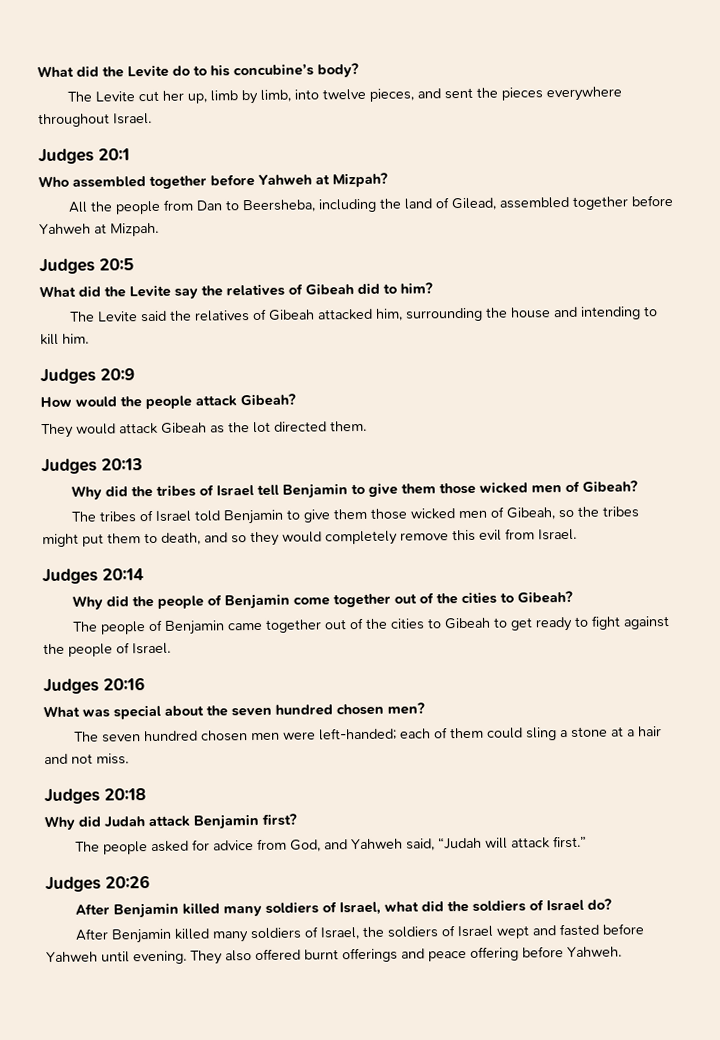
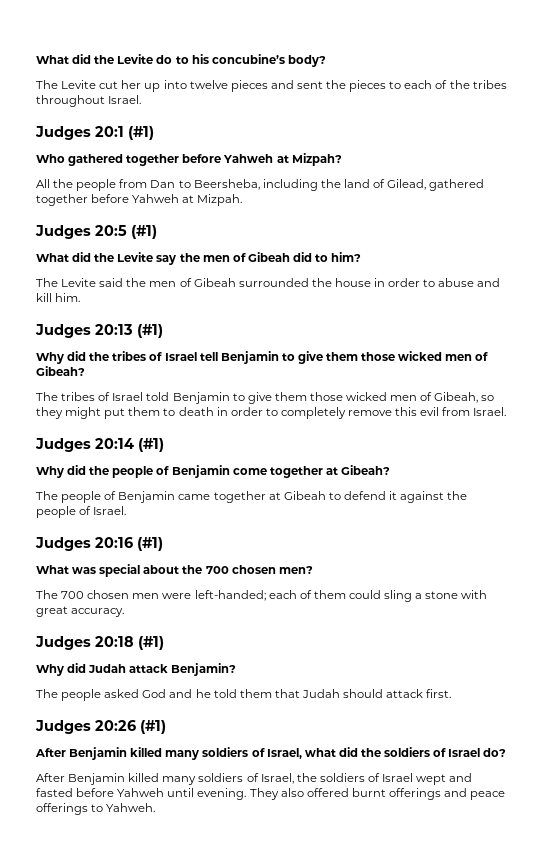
[187,89,292,105] up, limb by limb, -> [144,83,161,92] up
[369,88,415,102] pieces, -> [230,80,268,92] pieces
[546,86,623,102] everywhere -> [389,80,507,89] to each of the tribes
(130, 154) none -> [128,126,154,140] (#1)
[72,176,146,188] assembled -> [68,154,124,166] gathered
[499,196,571,209] assembled -> [429,179,485,191] gathered
(134, 264) none -> [131,225,157,239] (#1)
[226,283,285,297] relatives -> [202,255,230,262] men
[194,306,659,322] [40,333,89,346] [40,368,135,385] [40,393,296,410] [41,420,367,439] relatives of Gibeah attacked him, surrounding the house and intending to kill him. // Judges 20:9 // How would the people attack Gibeah? // They would attack Gibeah as the lot directed them. -> [149,278,501,287] [36,293,81,302] men of Gibeah surrounded the house in order to abuse and kill him.
(143, 464) none -> [137,324,163,338] (#1)
[577,506,640,518] the tribes -> [36,407,63,419] they
[161,531,322,547] death, and so they would -> [178,407,278,416] death in order to
(144, 574) none -> [138,438,164,452] (#1)
[394,591,515,605] out of the cities to -> [325,467,338,475] at
[324,615,622,632] out of the cities to Gibeah to get ready to fight -> [268,491,398,500] at Gibeah to defend it
(145, 684) none -> [137,537,163,551] (#1)
[231,704,333,717] seven hundred -> [205,566,229,574] 700
[102,730,199,743] seven hundred -> [61,591,85,599] 700
[610,726,663,737] [44,753,129,765] at a hair and not miss. -> [461,590,488,599] [36,606,125,617] with great accuracy.
(146, 794) none -> [138,636,164,650] (#1)
[193,813,297,830] Benjamin first? -> [171,663,237,676] Benjamin?
[192,835,588,852] for advice from God, and Yahweh said, “Judah will attack first.” -> [142,689,452,698] God and he told them that Judah should attack first.
(150, 882) none -> [140,720,166,734] (#1)
[470,946,564,961] offering before -> [36,803,104,815] offerings to

